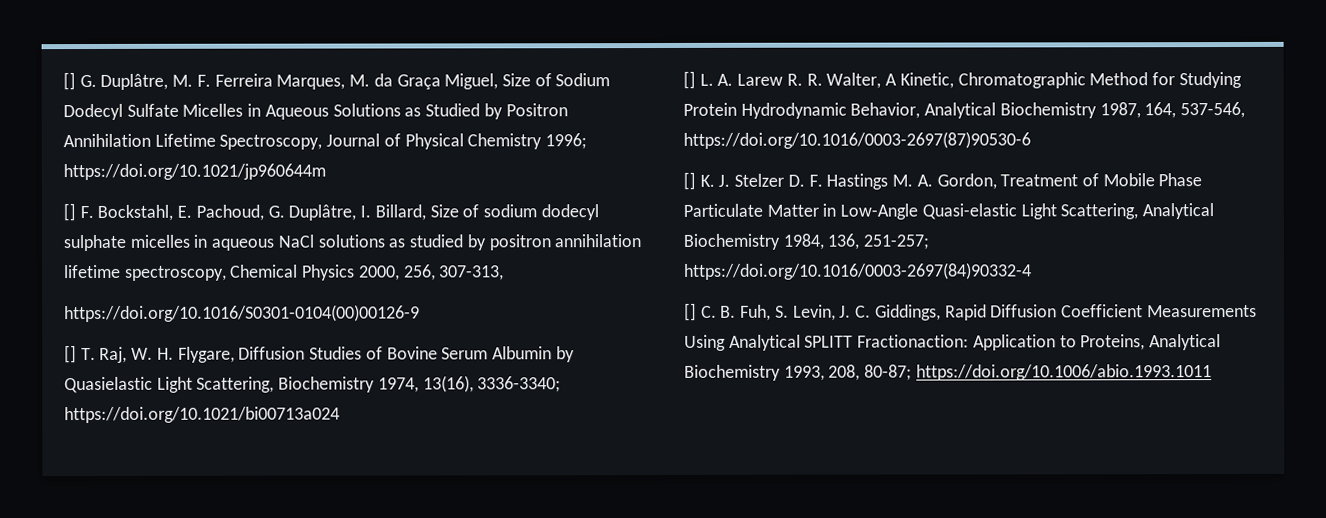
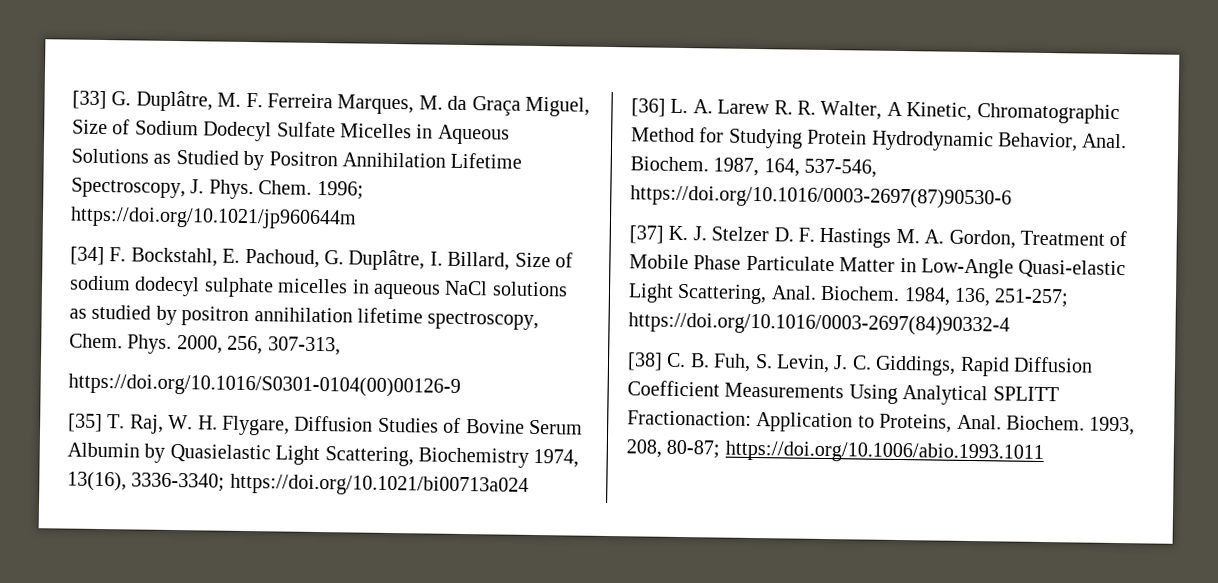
[63,72,76,91] [] -> [72,90,107,110] [33]
[326,133,543,150] Journal of Physical Chemistry -> [190,179,313,200] J. Phys. Chem.
[63,203,76,222] [] -> [70,246,105,266] [34]
[230,264,356,281] Chemical Physics -> [69,333,173,354] Chem. Phys.
[64,345,77,364] [] -> [68,413,103,433] [35]
[683,70,696,89] [] -> [631,98,666,117] [36]
[924,102,1097,119] Analytical Biochemistry -> [1082,133,1128,149] [630,156,709,172] Anal. Biochem.
[683,171,696,190] [] -> [629,225,664,244] [37]
[1142,203,1215,220] [683,233,780,250] Analytical Biochemistry -> [770,285,901,302] Anal. Biochem.
[684,302,697,321] [] -> [627,352,663,371] [38]
[1149,334,1222,351] [684,364,781,381] Analytical Biochemistry -> [956,414,1085,431] Anal. Biochem.

